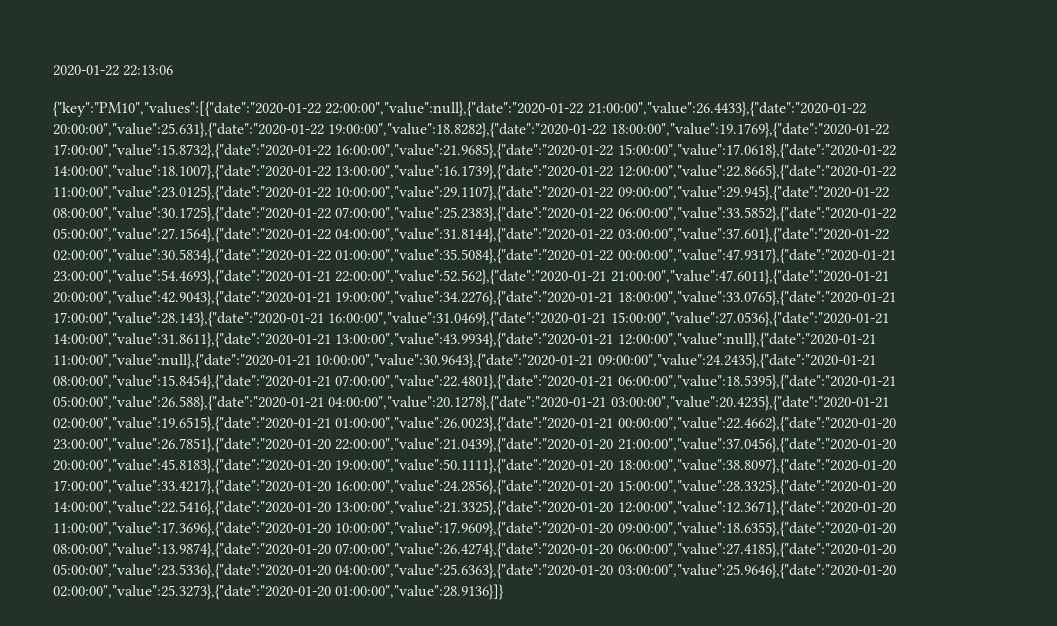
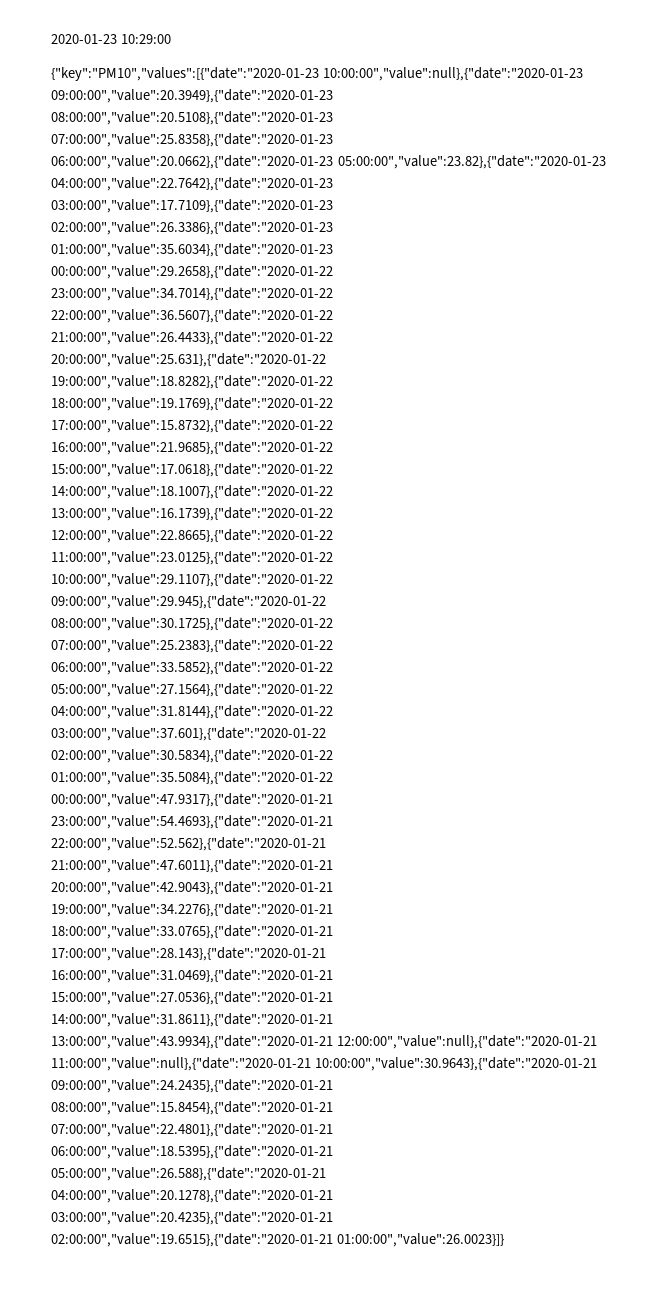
[53,65,174,76] [53,101,584,117] 2020-01-22 22:13:06 // {"key":"PM10","values":[{"date":"2020-01-22 22:00:00","value":null},{"date":"2020-01-22 -> [51,34,171,44] [51,67,583,81] [51,89,333,103] [51,111,333,125] [51,133,333,147] [51,155,606,169] [51,177,333,191] [51,199,333,213] [51,221,333,235] [51,243,333,257] [51,265,333,279] [51,287,333,301] [51,309,333,323] 2020-01-23 10:29:00 // {"key":"PM10","values":[{"date":"2020-01-23 10:00:00","value":null},{"date":"2020-01-23 09:00:00","value":20.3949},{"date":"2020-01-23 08:00:00","value":20.5108},{"date":"2020-01-23 07:00:00","value":25.8358},{"date":"2020-01-23 06:00:00","value":20.0662},{"date":"2020-01-23 05:00:00","value":23.82},{"date":"2020-01-23 04:00:00","value":22.7642},{"date":"2020-01-23 03:00:00","value":17.7109},{"date":"2020-01-23 02:00:00","value":26.3386},{"date":"2020-01-23 01:00:00","value":35.6034},{"date":"2020-01-23 00:00:00","value":29.2658},{"date":"2020-01-22 23:00:00","value":34.7014},{"date":"2020-01-22 22:00:00","value":36.5607},{"date":"2020-01-22
[335,416,896,432] [53,437,896,453] [53,458,896,474] [53,479,896,495] [53,500,896,516] [53,521,896,537] [53,542,896,558] [53,563,896,579] [53,584,505,600] 01:00:00","value":26.0023},{"date":"2020-01-21 00:00:00","value":22.4662},{"date":"2020-01-20 23:00:00","value":26.7851},{"date":"2020-01-20 22:00:00","value":21.0439},{"date":"2020-01-20 21:00:00","value":37.0456},{"date":"2020-01-20 20:00:00","value":45.8183},{"date":"2020-01-20 19:00:00","value":50.1111},{"date":"2020-01-20 18:00:00","value":38.8097},{"date":"2020-01-20 17:00:00","value":33.4217},{"date":"2020-01-20 16:00:00","value":24.2856},{"date":"2020-01-20 15:00:00","value":28.3325},{"date":"2020-01-20 14:00:00","value":22.5416},{"date":"2020-01-20 13:00:00","value":21.3325},{"date":"2020-01-20 12:00:00","value":12.3671},{"date":"2020-01-20 11:00:00","value":17.3696},{"date":"2020-01-20 10:00:00","value":17.9609},{"date":"2020-01-20 09:00:00","value":18.6355},{"date":"2020-01-20 08:00:00","value":13.9874},{"date":"2020-01-20 07:00:00","value":26.4274},{"date":"2020-01-20 06:00:00","value":27.4185},{"date":"2020-01-20 05:00:00","value":23.5336},{"date":"2020-01-20 04:00:00","value":25.6363},{"date":"2020-01-20 03:00:00","value":25.9646},{"date":"2020-01-20 02:00:00","value":25.3273},{"date":"2020-01-20 01:00:00","value":28.9136}]} -> [336,1233,504,1247] 01:00:00","value":26.0023}]}

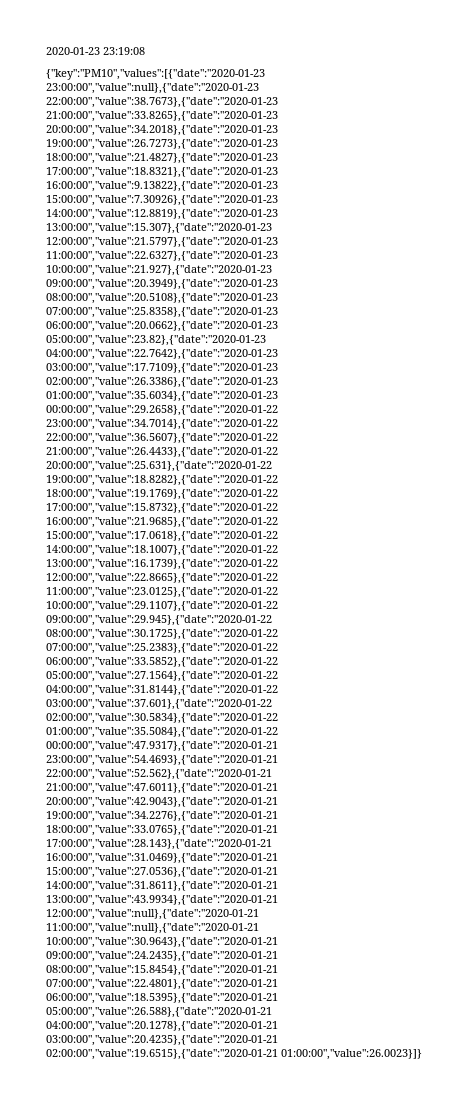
[120,34,171,44] 10:29:00 -> [103,47,145,55] 23:19:08
[322,67,583,81] 10:00:00","value":null},{"date":"2020-01-23 -> [46,83,259,94] [46,97,278,108] [46,111,278,122] [46,125,278,136] [46,139,278,150] [46,153,278,164] [46,167,278,178] [46,181,278,192] [46,195,278,206] [46,209,278,220] [46,223,272,234] [46,237,278,248] [46,251,278,262] [46,265,272,276] 23:00:00","value":null},{"date":"2020-01-23 22:00:00","value":38.7673},{"date":"2020-01-23 21:00:00","value":33.8265},{"date":"2020-01-23 20:00:00","value":34.2018},{"date":"2020-01-23 19:00:00","value":26.7273},{"date":"2020-01-23 18:00:00","value":21.4827},{"date":"2020-01-23 17:00:00","value":18.8321},{"date":"2020-01-23 16:00:00","value":9.13822},{"date":"2020-01-23 15:00:00","value":7.30926},{"date":"2020-01-23 14:00:00","value":12.8819},{"date":"2020-01-23 13:00:00","value":15.307},{"date":"2020-01-23 12:00:00","value":21.5797},{"date":"2020-01-23 11:00:00","value":22.6327},{"date":"2020-01-23 10:00:00","value":21.927},{"date":"2020-01-23

